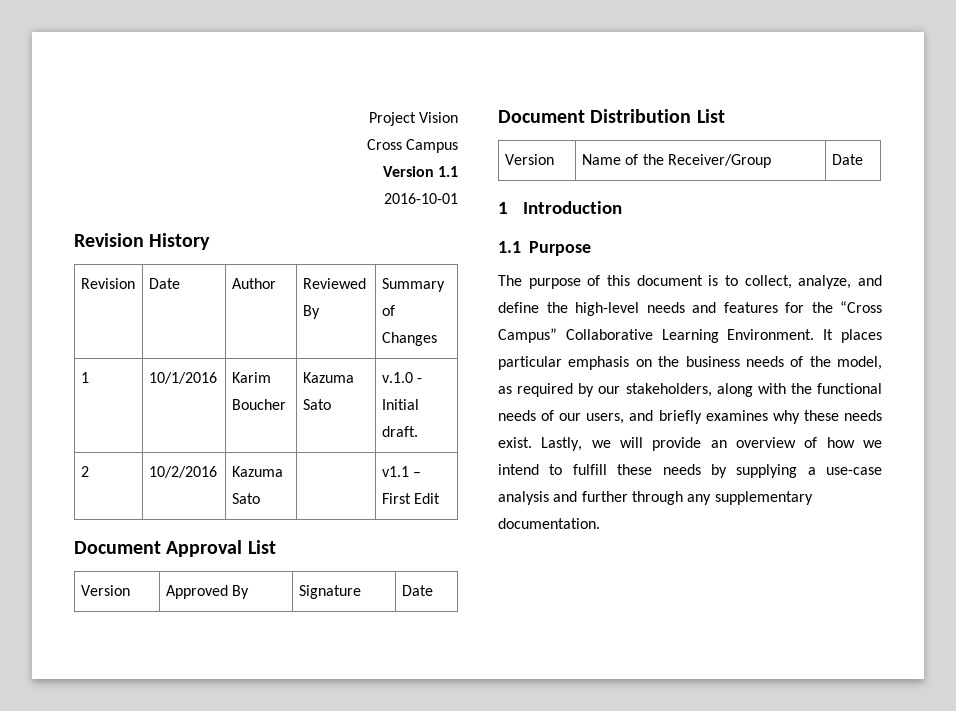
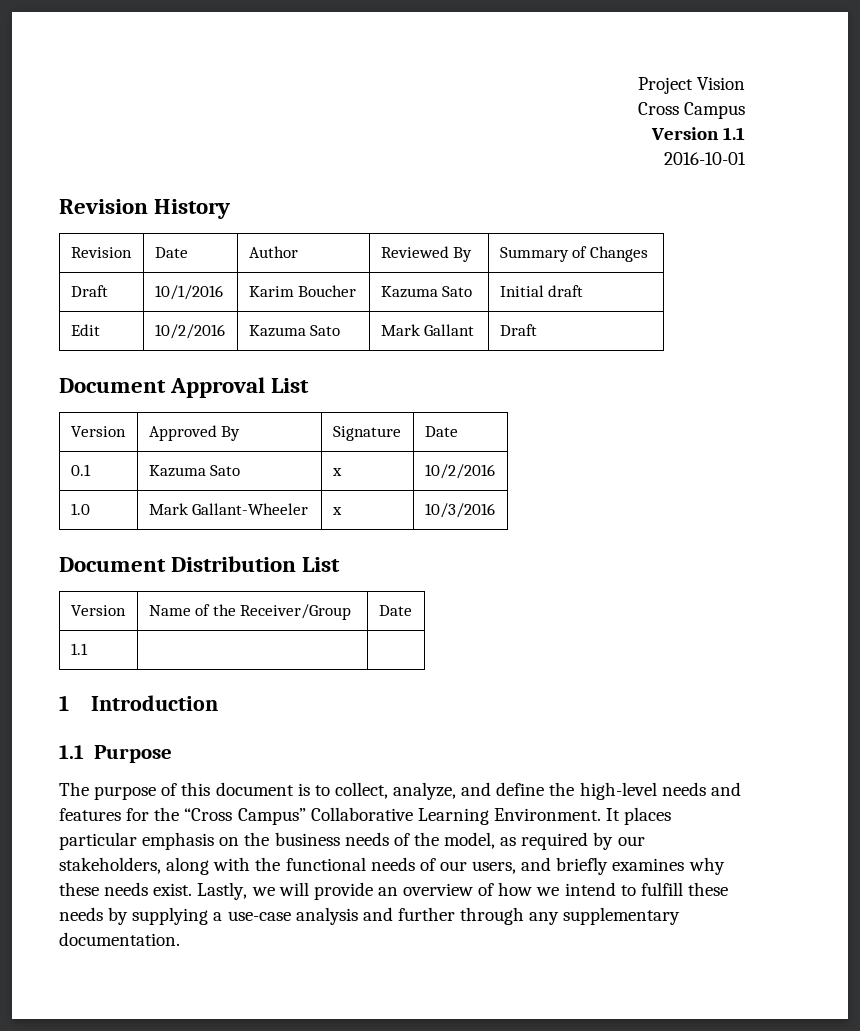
[80,372,89,383] 1 -> [70,285,108,297] Draft
[381,372,423,383] [381,399,419,410] [381,426,418,437] [80,466,89,477] v.1.0 - Initial draft. // 2 -> [499,285,584,297] [70,324,100,336] Initial draft // Edit
[381,466,422,477] [381,493,441,504] | v1.1 – First Edit -> [380,324,475,336] [499,324,537,336] Mark Gallant | Draft
(433, 590) none -> [70,464,91,476] [148,465,241,477] [331,468,342,476] [424,464,495,479] [70,503,90,515] [148,503,309,515] [331,507,342,515] [424,503,495,518] // 0.1 | Kazuma Sato | x | 10/2/2016 // 1.0 | Mark Gallant-Wheeler | x | 10/3/2016
(863, 159) none -> [70,643,88,655] // 1.1 | |

